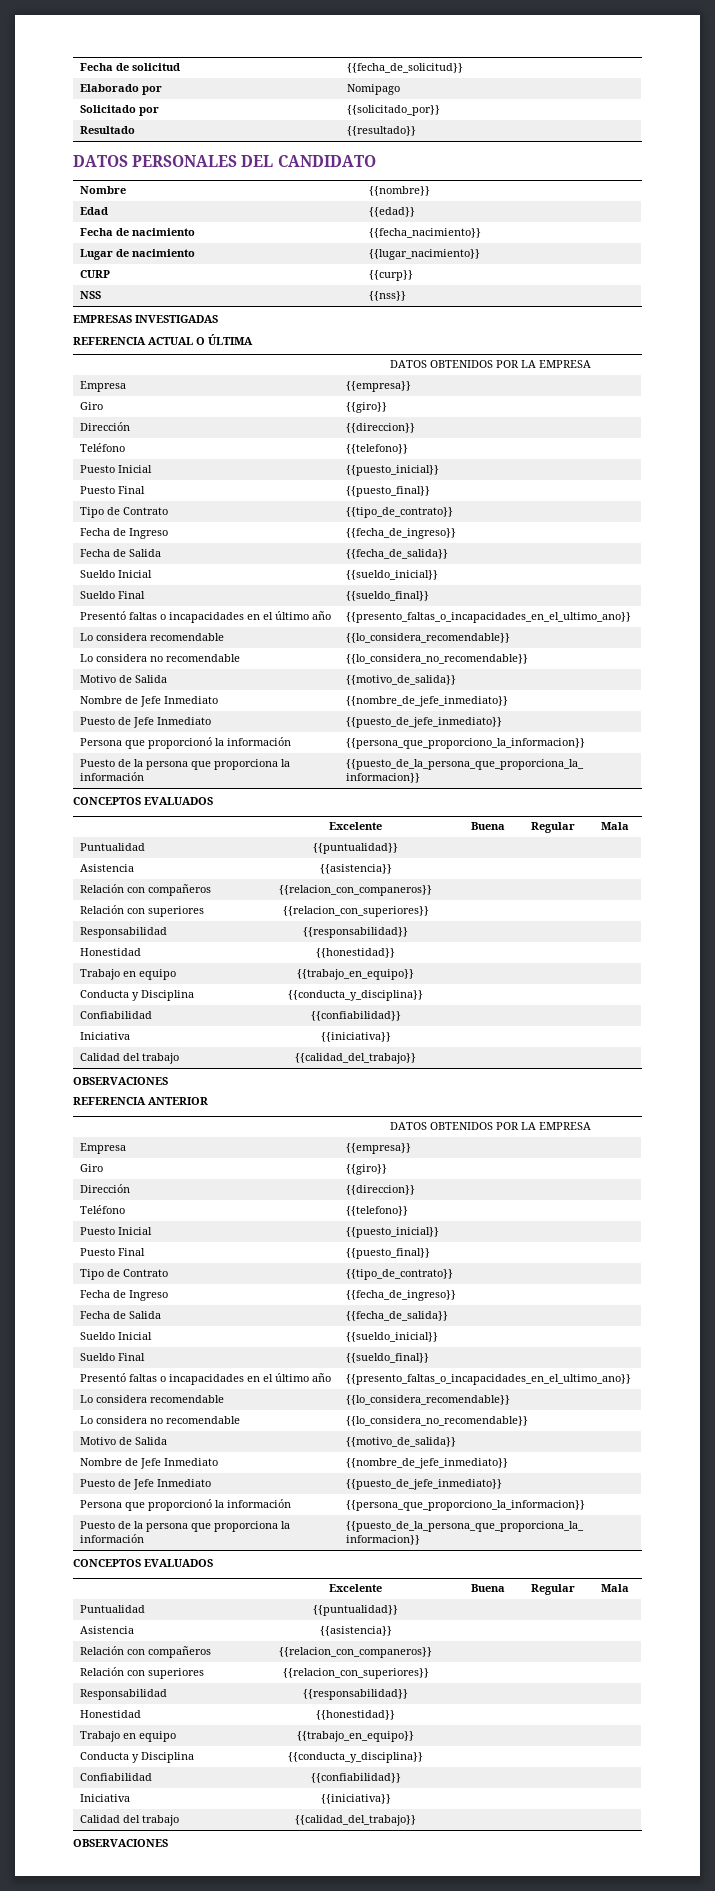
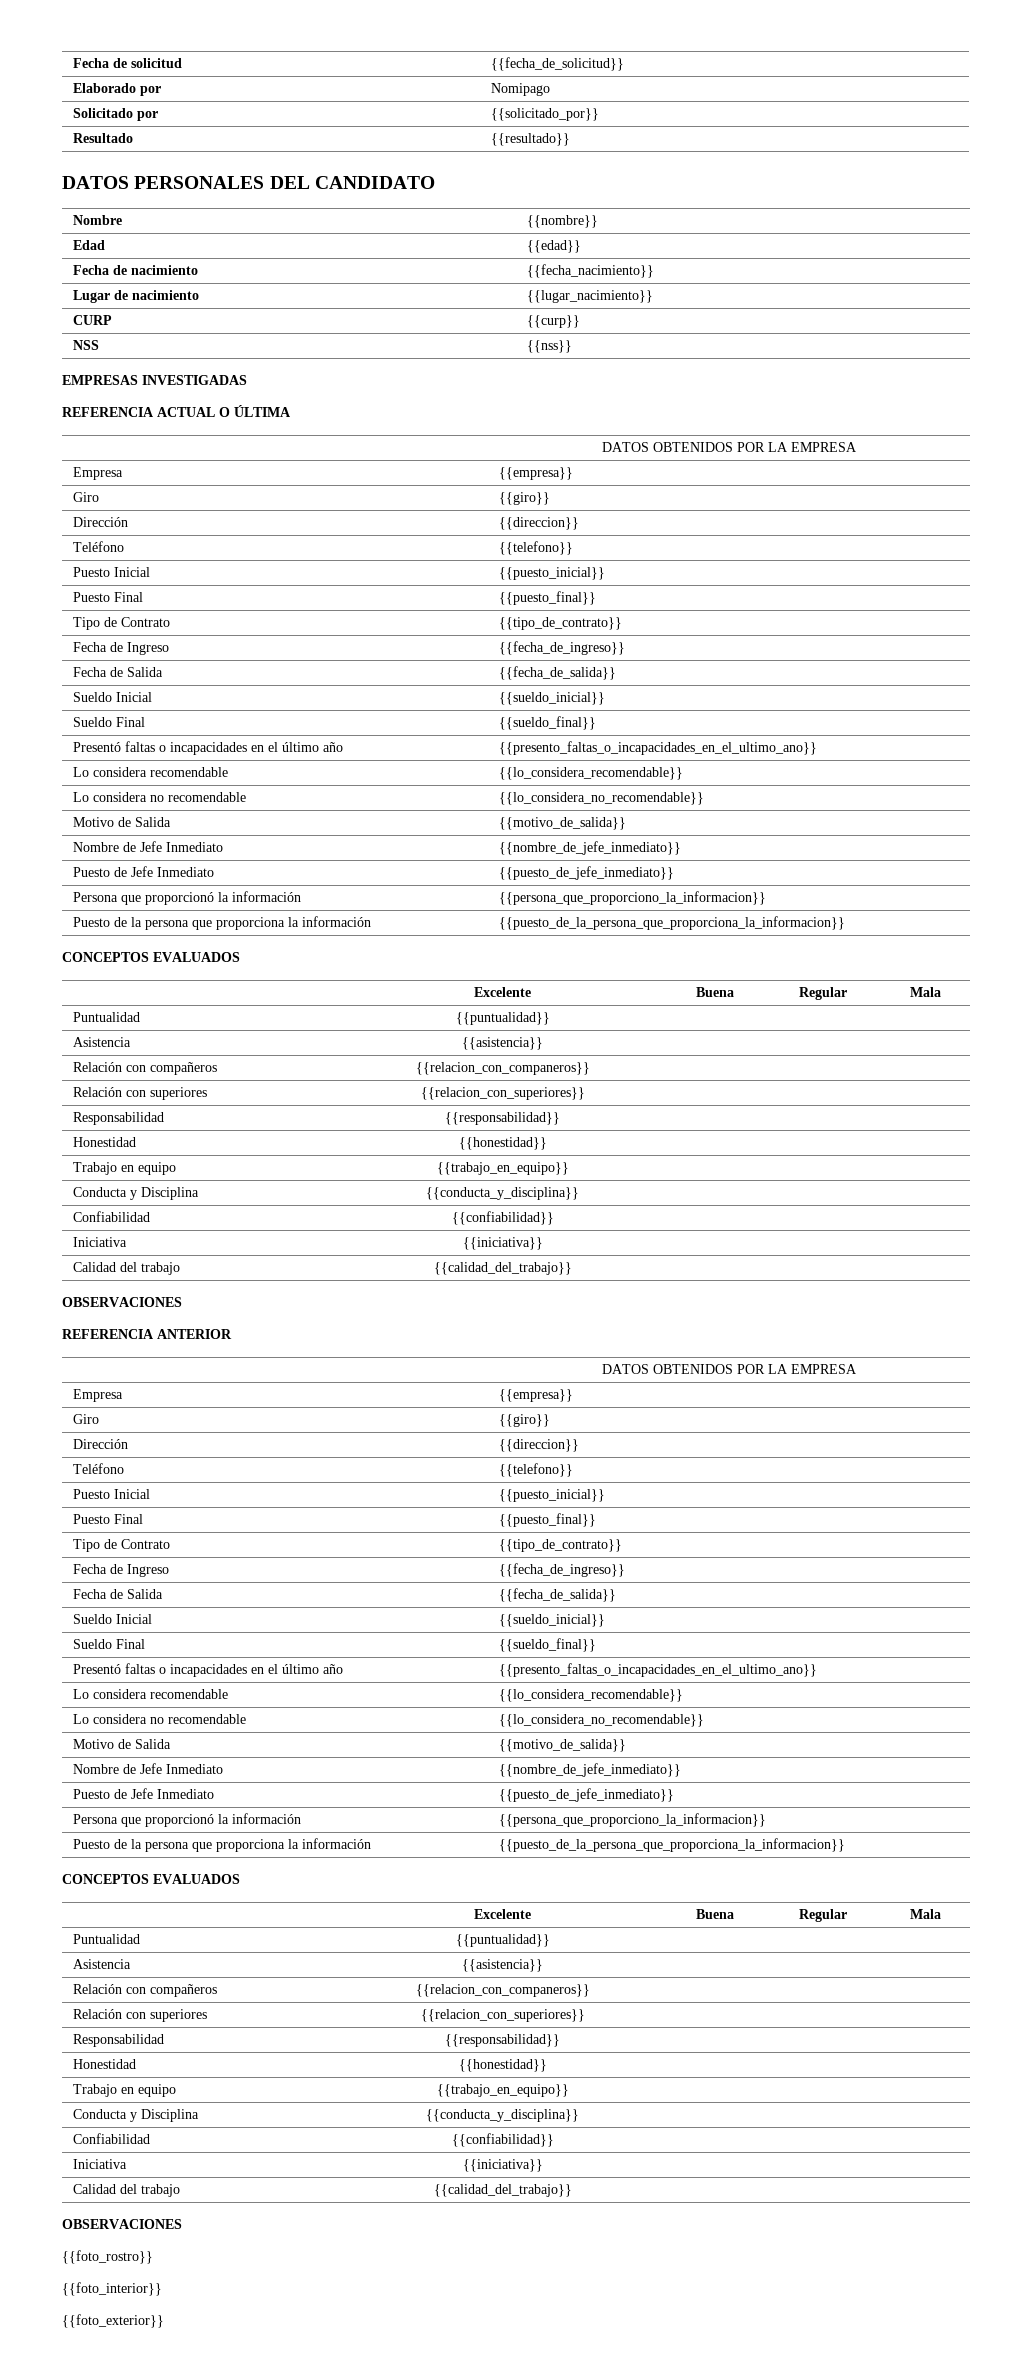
(168, 1843) none -> [62,2250,153,2264] [62,2282,162,2296] [62,2314,164,2328] // {{foto_rostro}} // {{foto_interior}} // {{foto_exterior}}

